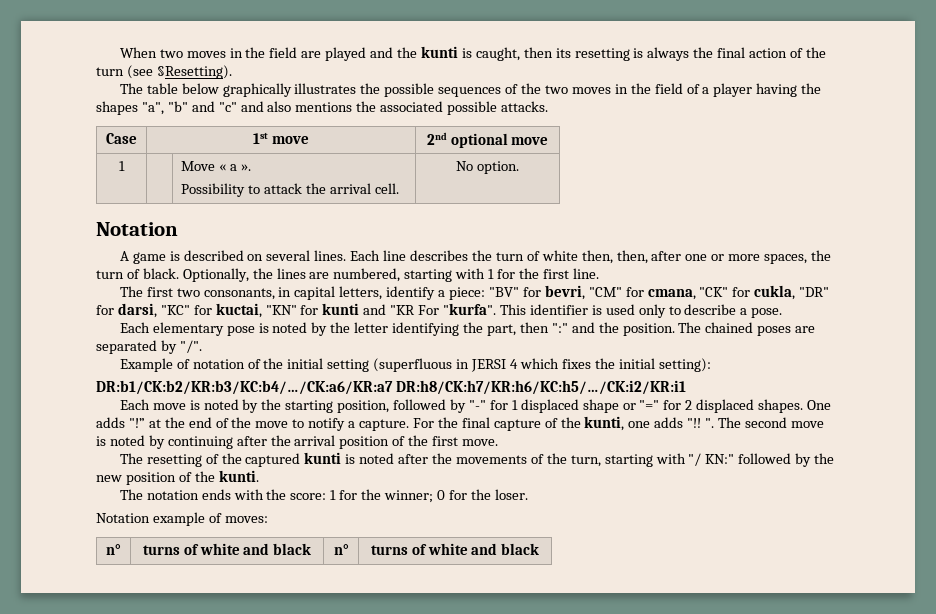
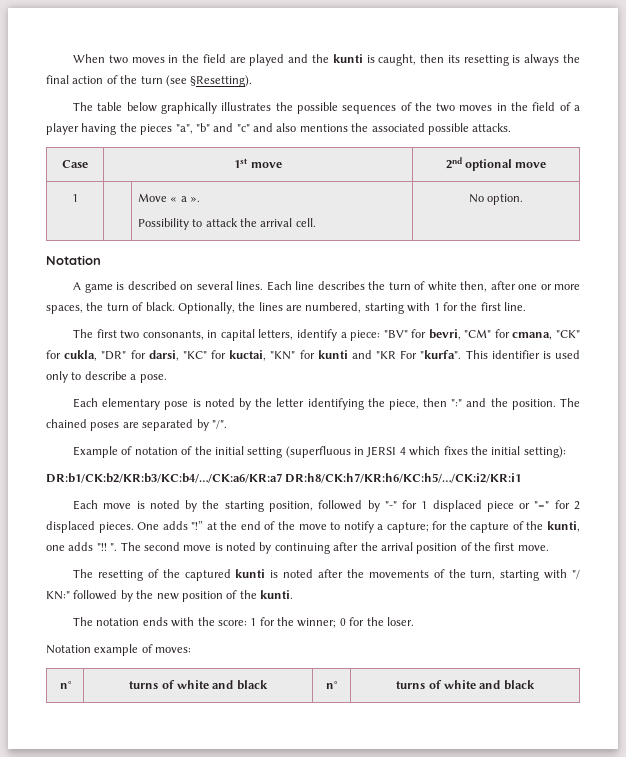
[96,101,138,115] shapes -> [140,124,173,135] pieces
[616,250,648,264] then, -> (487, 286) none
[486,324,516,336] part, -> [388,399,419,410] piece,
[582,399,619,413] shape -> [486,501,514,512] piece
[758,399,804,413] shapes. -> [98,522,134,533] pieces.
[359,417,490,431] capture. For the final -> [386,521,467,533] capture; for the

